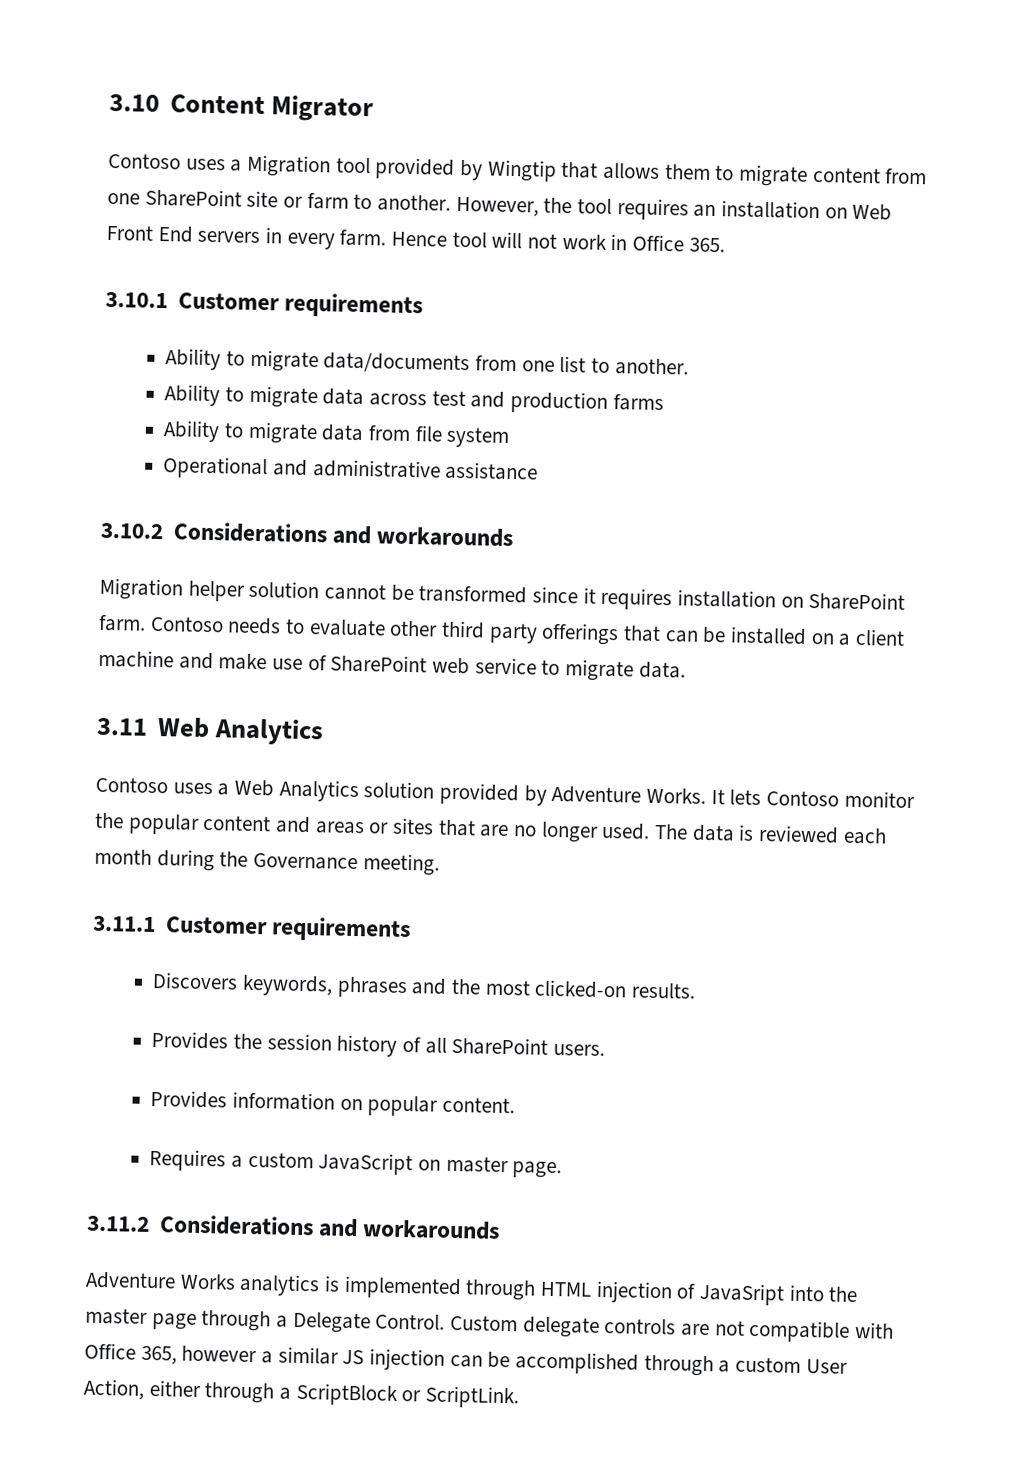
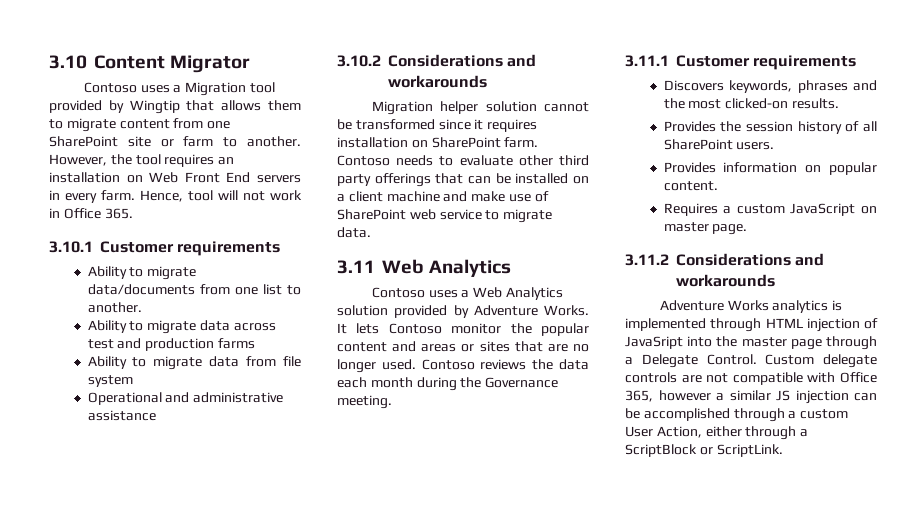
[391,231,448,247] Hence -> [140,190,183,202] Hence,
[654,823,840,844] The data is reviewed -> [421,359,589,370] Contoso reviews the data

